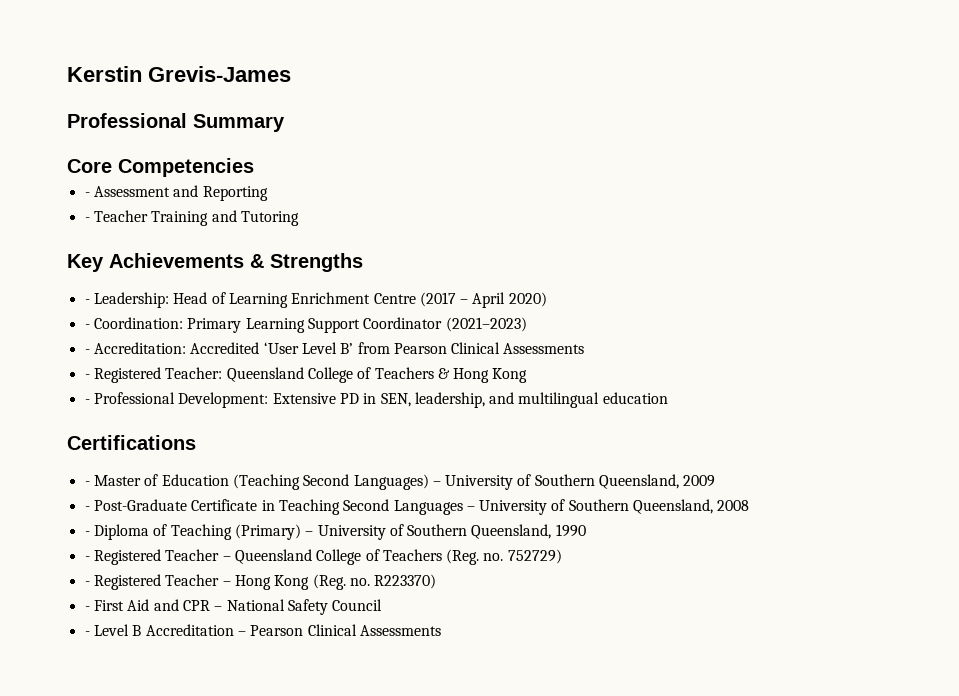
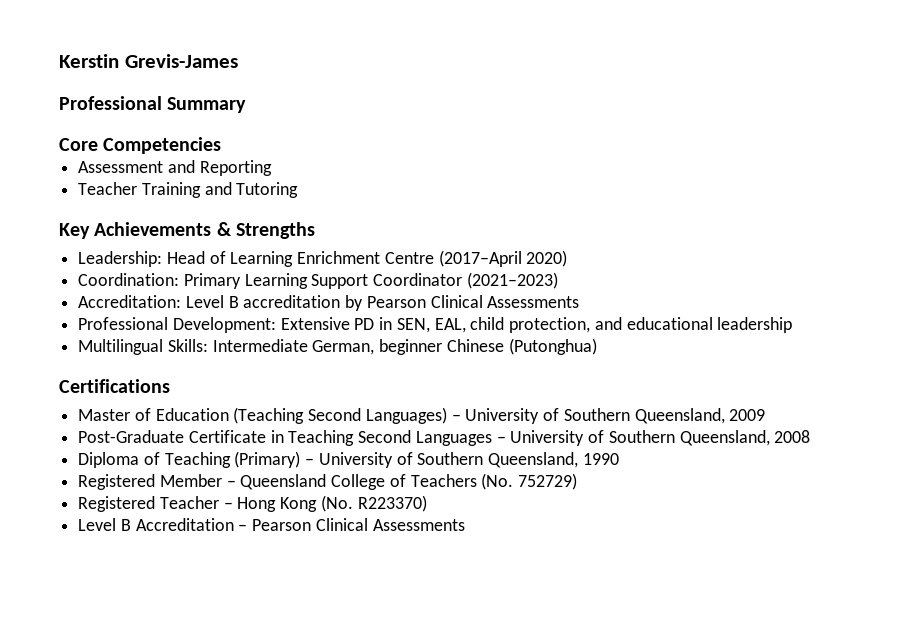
[84,192,90,197] - -> (222, 145) none
[84,217,90,222] - -> (272, 168) none
[84,299,90,304] - -> (315, 230) none
[419,292,506,308] (2017 – April -> [438,250,522,267] (2017–April
[84,324,90,329] - -> (568, 258) none
[84,342,585,354] [84,367,528,383] [84,399,90,404] - Accreditation: Accredited ‘User Level B’ from Pearson Clinical Assessments // - Registered Teacher: Queensland College of Teachers & Hong Kong // - -> [78,295,580,311] Accreditation: Level B accreditation by Pearson Clinical Assessments //
[414,392,668,408] leadership, and multilingual education -> [434,317,793,333] [78,338,597,355] EAL, child protection, and educational leadership // Multilingual Skills: Intermediate German, beginner Chinese (Putonghua)
[84,481,90,486] - -> (170, 386) none
[84,506,90,511] - -> (766, 415) none
[84,531,90,536] - -> (811, 436) none
[84,549,220,565] - Registered Teacher -> [78,474,222,490] Registered Member
[446,549,504,565] (Reg. no. -> [481,473,514,490] (No.
[84,581,90,586] - -> (578, 481) none
[312,574,370,590] (Reg. no. -> [320,495,353,512] (No.
[84,599,383,615] [84,631,90,636] - First Aid and CPR – National Safety Council // - -> (427, 503) none

